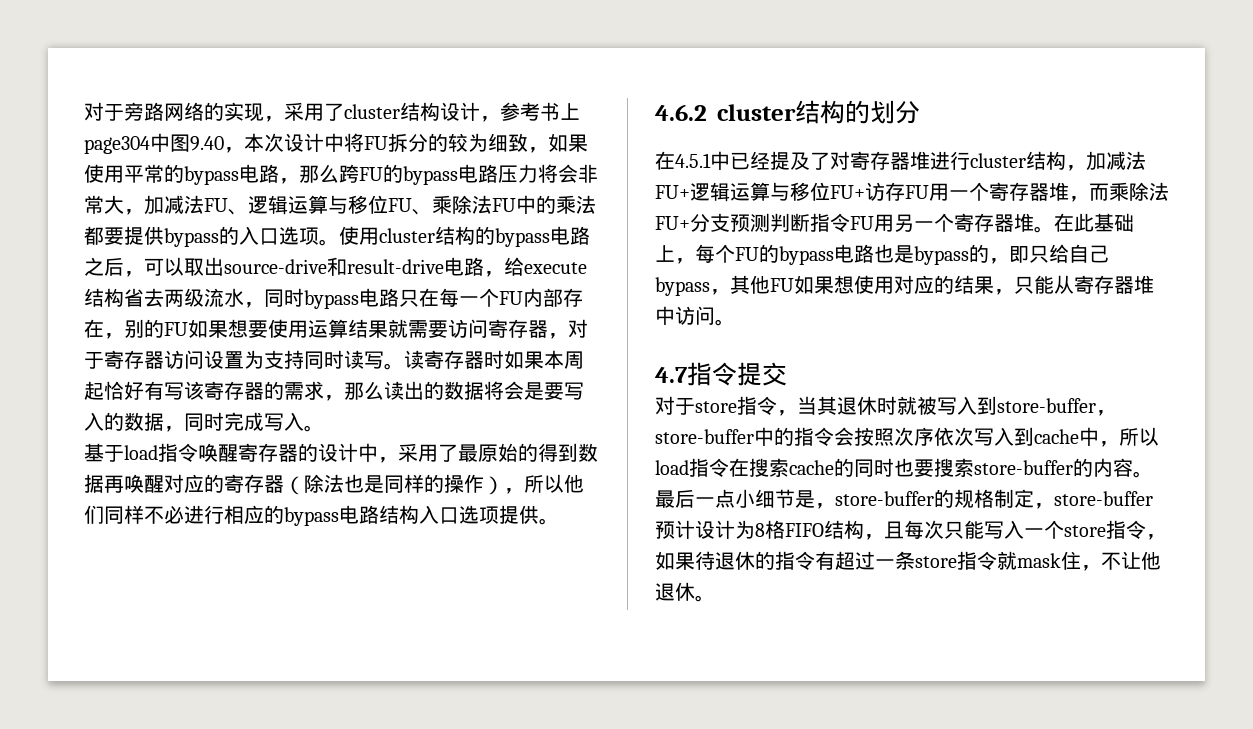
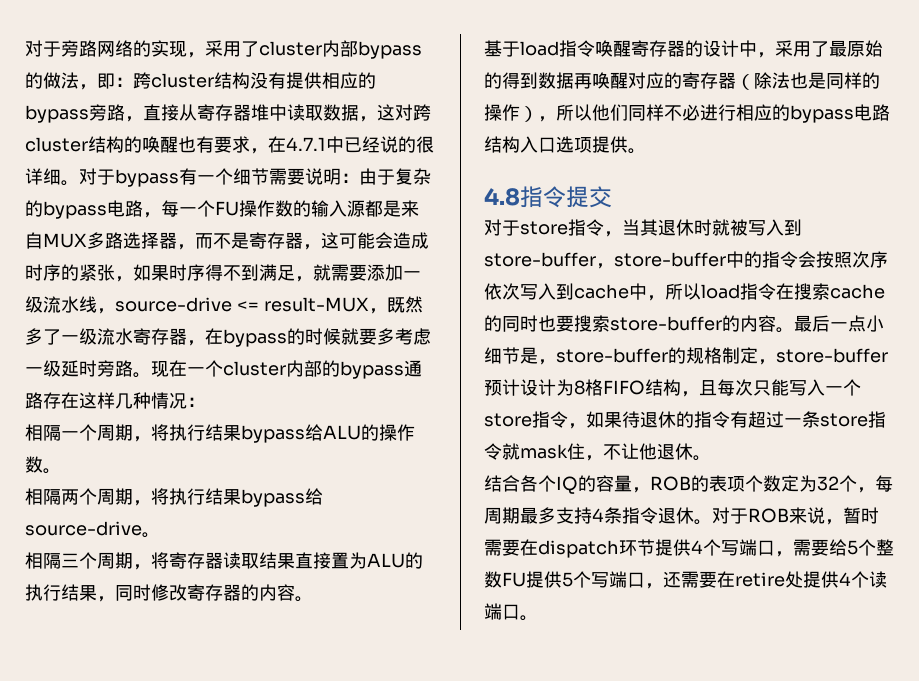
[400,102,580,122] [84,133,588,154] [84,164,598,185] [84,195,596,215] [84,226,590,247] [84,257,587,277] [84,288,583,309] [84,319,588,339] [84,350,584,370] [84,381,584,401] [84,412,304,432] 结构设计，参考书上page304中图9.40，本次设计中将FU拆分的较为细致，如果使用平常的bypass电路，那么跨FU的bypass电路压力将会非常大，加减法FU、逻辑运算与移位FU、乘除法FU中的乘法都要提供bypass的入口选项。使用cluster结构的bypass电路之后，可以取出source-drive和result-drive电路，给execute结构省去两级流水，同时bypass电路只在每一个FU内部存在，别的FU如果想要使用运算结果就需要访问寄存器，对于寄存器访问设置为支持同时读写。读寄存器时如果本周起恰好有写该寄存器的需求，那么读出的数据将会是要写入的数据，同时完成写入 -> [322,40,422,59] [25,72,376,90] [25,104,431,123] [25,136,434,154] [25,168,431,187] [25,200,419,219] [25,232,429,250] [25,264,421,282] [25,296,423,314] [25,328,431,347] [25,360,422,379] [25,392,205,409] [25,424,415,443] [25,456,61,474] [25,488,323,507] [25,521,160,538] [25,552,423,570] [25,584,295,602] 内部bypass的做法，即：跨cluster结构没有提供相应的bypass旁路，直接从寄存器堆中读取数据，这对跨cluster结构的唤醒也有要求，在4.7.1中已经说的很详细。对于bypass有一个细节需要说明：由于复杂的bypass电路，每一个FU操作数的输入源都是来自MUX多路选择器，而不是寄存器，这可能会造成时序的紧张，如果时序得不到满足，就需要添加一级流水线，source-drive <= result-MUX，既然多了一级流水寄存器，在bypass的时候就要多考虑一级延时旁路。现在一个cluster内部的bypass通路存在这样几种情况： // 相隔一个周期，将执行结果bypass给ALU的操作数。 // 相隔两个周期，将执行结果bypass给source-drive。 // 相隔三个周期，将寄存器读取结果直接置为ALU的执行结果，同时修改寄存器的内容
[655,100,920,124] [655,151,1146,171] [655,182,1169,202] [655,213,1134,233] [655,244,1109,265] [655,275,1154,296] [655,306,735,326] [655,367,688,383] 4.6.2 cluster结构的划分 // 在4.5.1中已经提及了对寄存器堆进行cluster结构，加减法FU+逻辑运算与移位FU+访存FU用一个寄存器堆，而乘除法FU+分支预测判断指令FU用另一个寄存器堆。在此基础上，每个FU的bypass电路也是bypass的，即只给自己bypass，其他FU如果想使用对应的结果，只能从寄存器堆中访问。 // 4.7 -> [484,188,520,206] 4.8
(715, 598) none -> [484,475,893,494] [484,507,879,525] [484,539,894,558] [484,571,887,589] [484,603,538,621] // 结合各个IQ的容量，ROB的表项个数定为32个，每周期最多支持4条指令退休。对于ROB来说，暂时需要在dispatch环节提供4个写端口，需要给5个整数FU提供5个写端口，还需要在retire处提供4个读端口。

